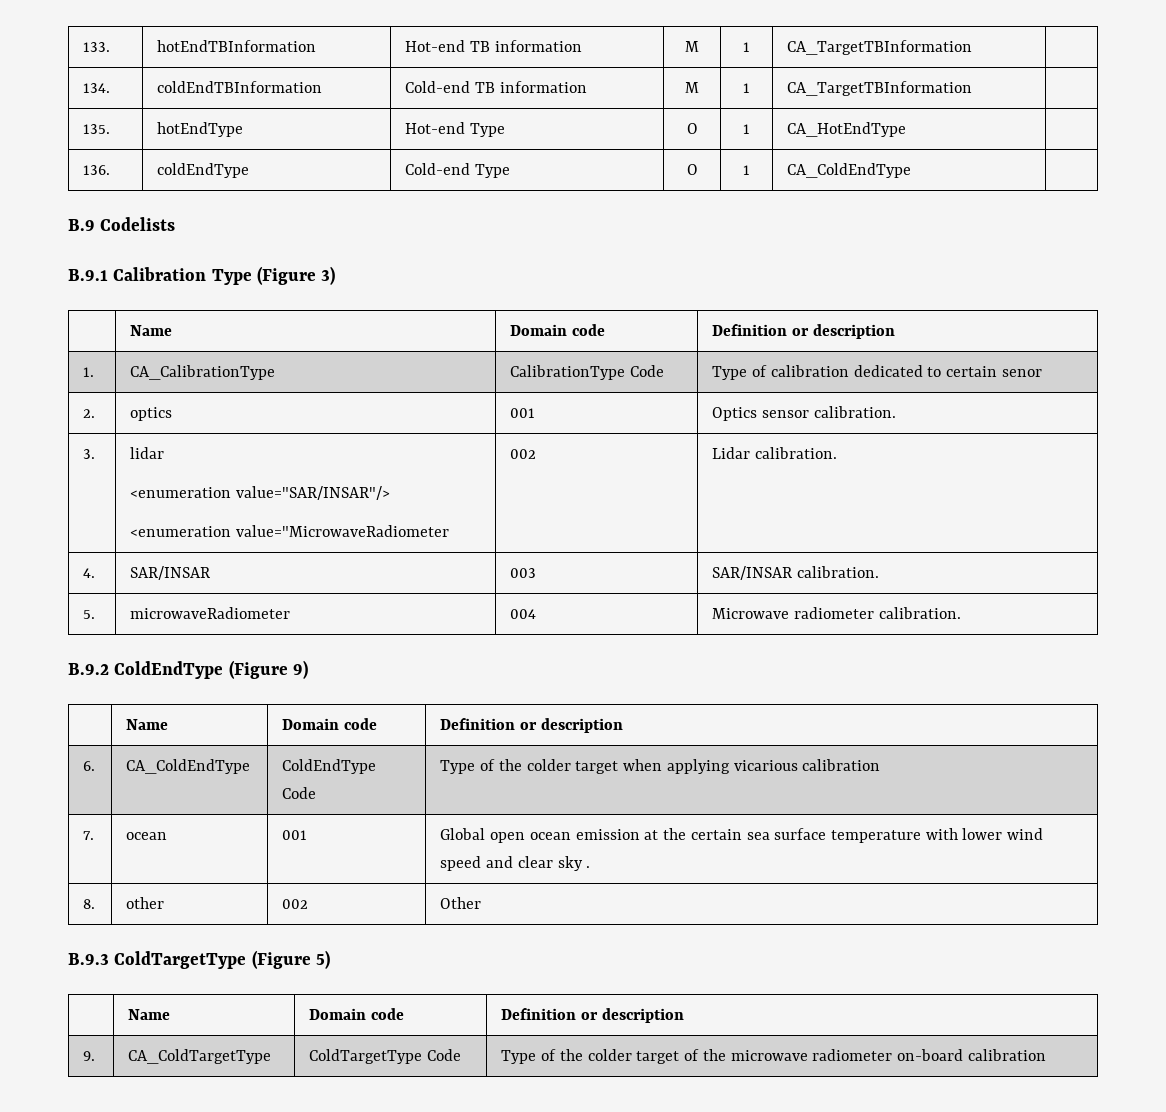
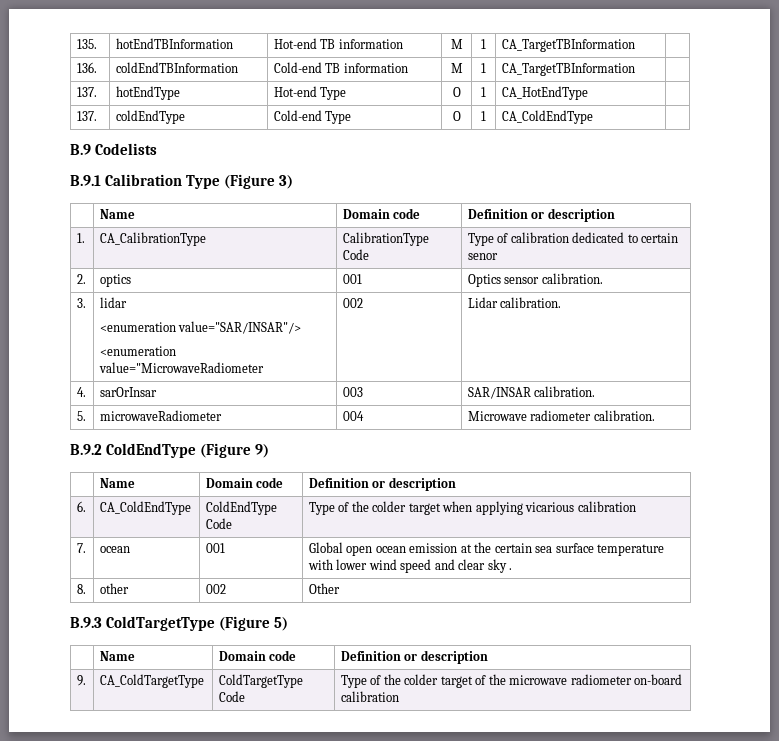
[83,42,111,52] 133. -> [76,39,97,49] 135.
[83,83,111,93] 134. -> [76,62,97,73] 136.
[83,124,111,134] 135. -> [76,87,97,97] 137.
[83,165,111,175] 136. -> [76,111,97,121] 137.
[130,566,211,580] SAR/INSAR -> [99,387,157,397] sarOrInsar

